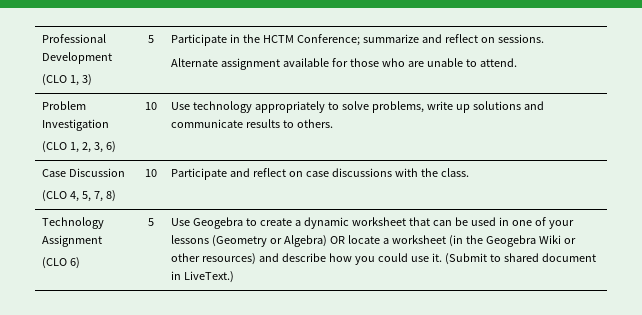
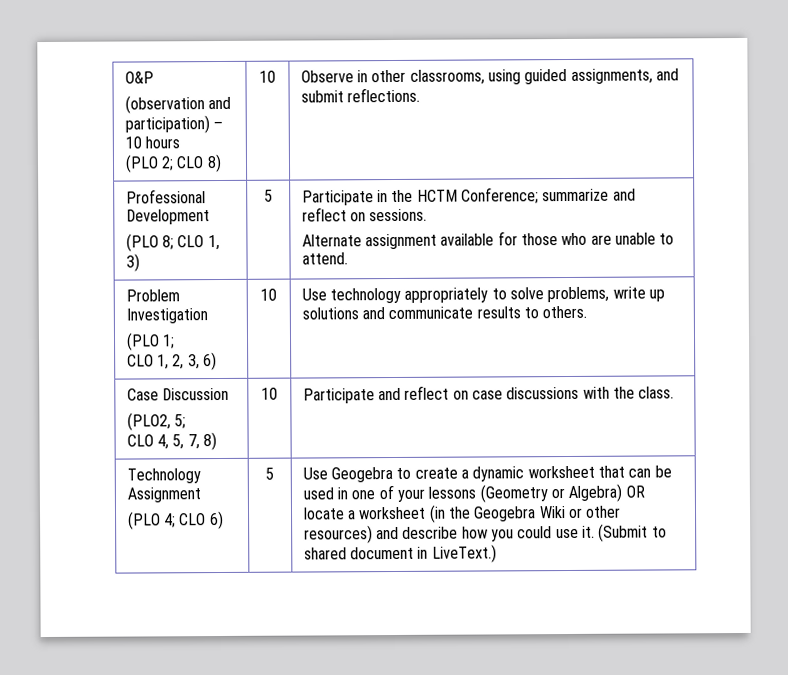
(42, 38) none -> [124,71,154,84] [124,95,232,114] [124,115,224,134] [124,136,181,149] [124,153,222,173] [259,70,276,83] [300,68,679,85] [300,87,421,103] O&P // (observation and participation) – 10 hours // (PLO 2; CLO 8) | 10 | Observe in other classrooms, using guided assignments, and submit reflections. //
[42,74,68,86] (CLO -> [125,233,205,252] (PLO 8; CLO
[42,141,68,153] (CLO -> [125,332,176,351] [126,354,154,367] (PLO 1; // CLO
[42,190,68,202] (CLO -> [126,412,187,431] [126,434,154,447] (PLO2, 5; // CLO
[42,257,68,269] (CLO -> [126,511,207,530] (PLO 4; CLO

